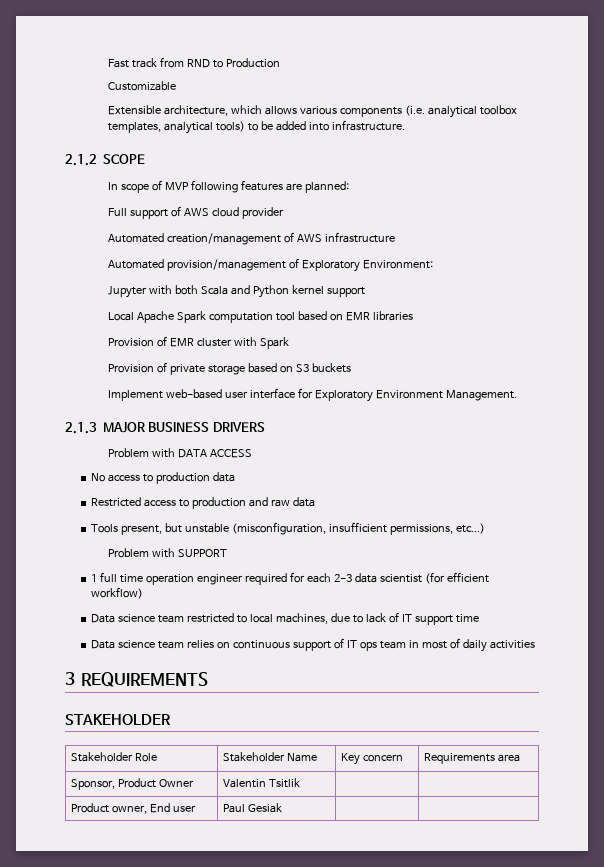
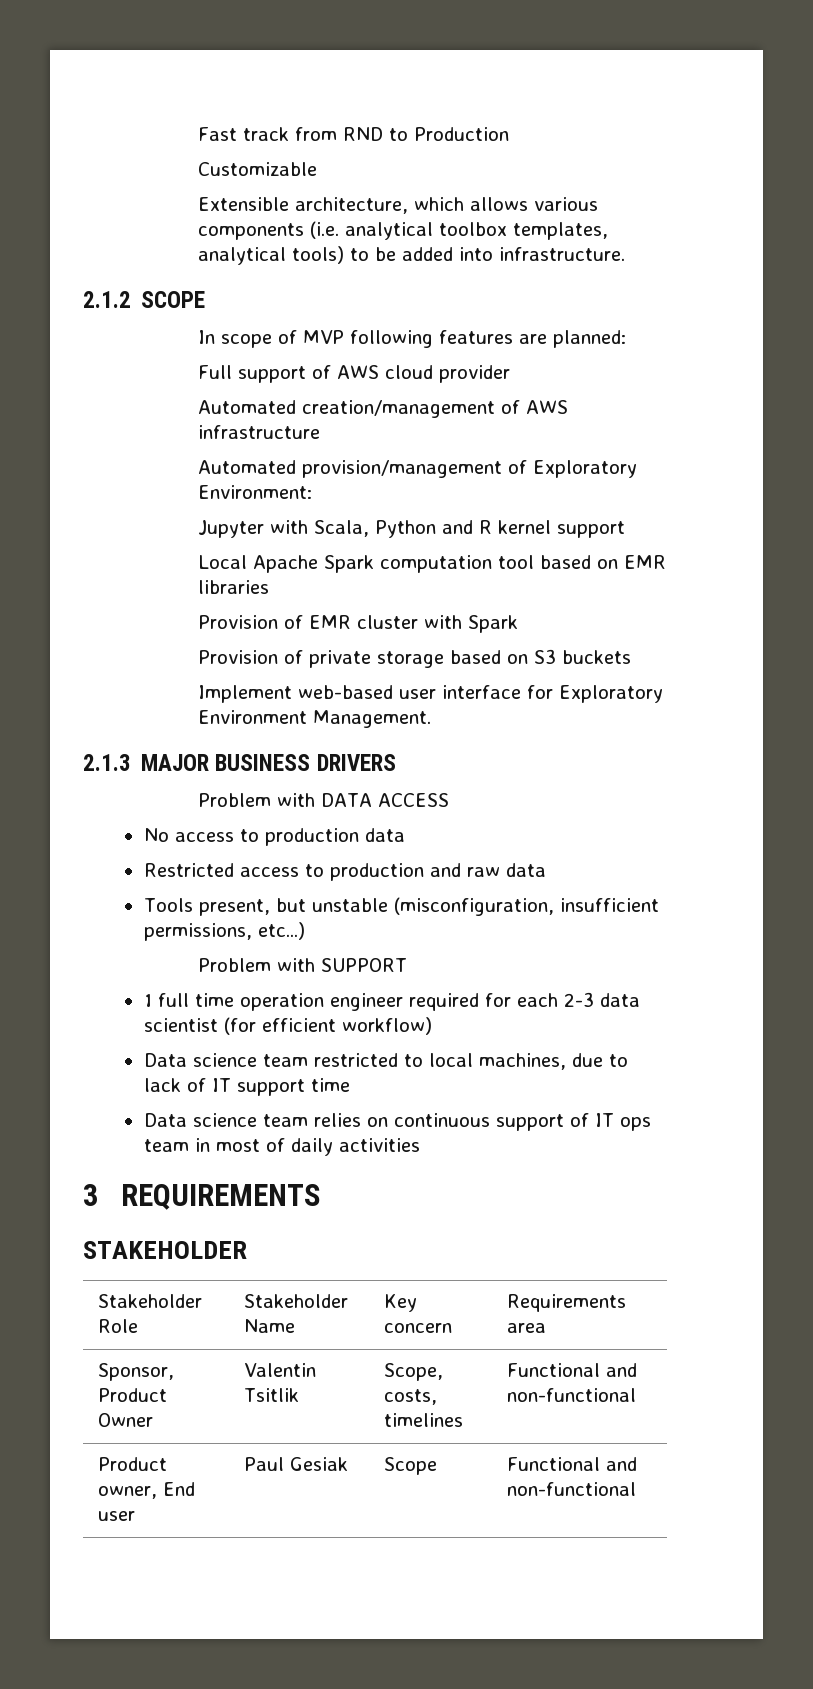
[174,285,289,298] both Scala and Python -> [314,520,493,538] Scala, Python and R
(300, 783) | -> [384,1363,444,1381] [384,1389,438,1405] [384,1413,464,1427] [507,1363,638,1377] [507,1388,637,1402] Scope, costs, timelines | Functional and non-functional
(282, 808) | -> [384,1457,438,1475] [507,1457,638,1471] [507,1482,637,1496] Scope | Functional and non-functional

